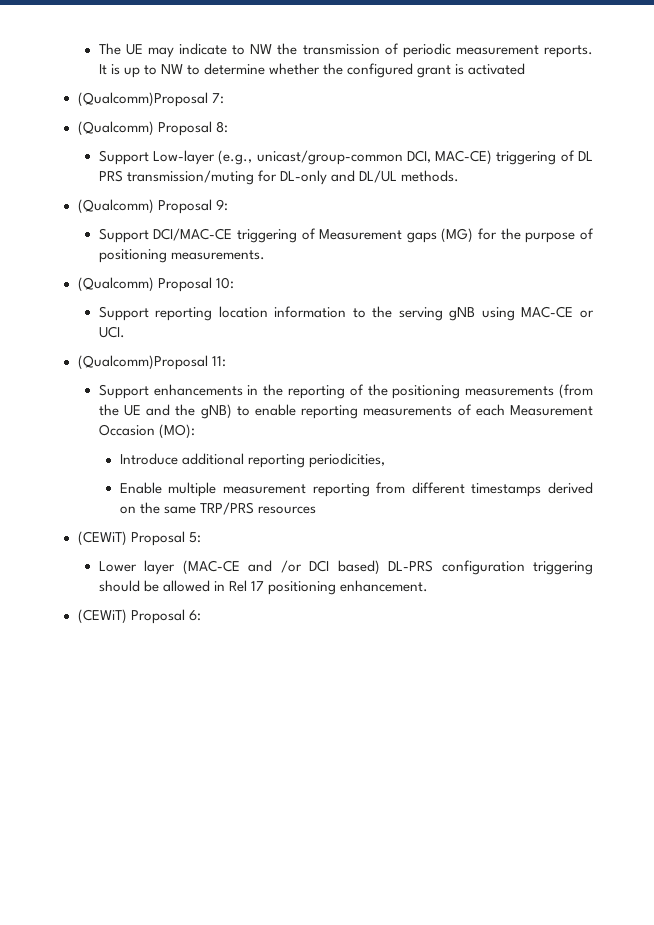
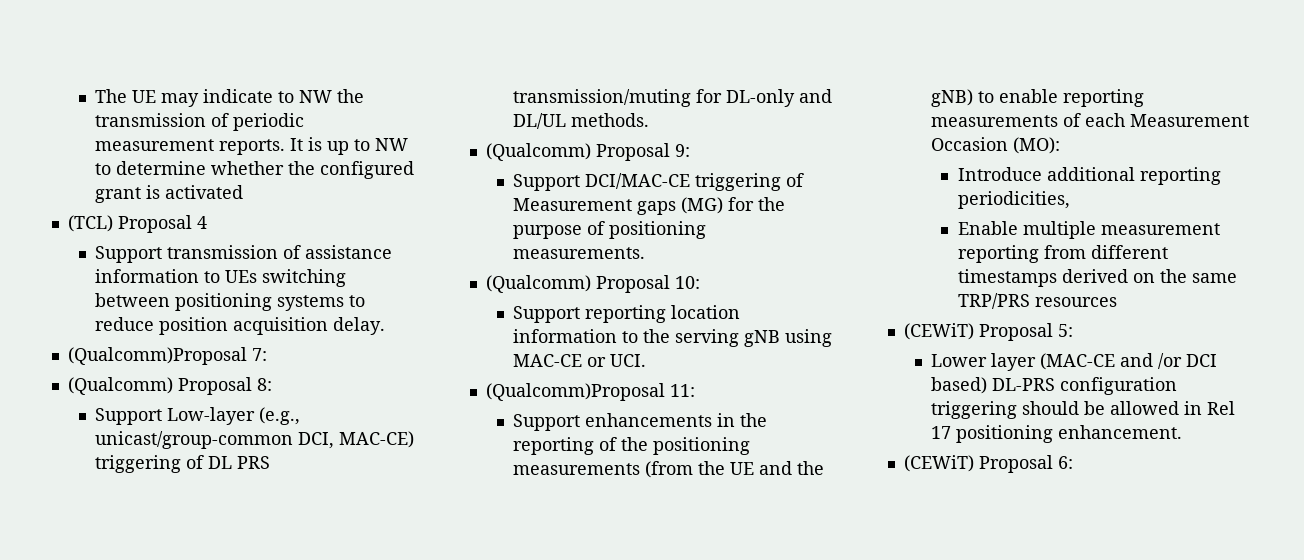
(526, 69) none -> [67,215,207,233] [94,245,392,263] [94,269,346,287] [94,293,365,311] [94,317,385,335] // (TCL) Proposal 4 // Support transmission of assistance information to UEs switching between positioning systems to reduce position acquisition delay.

